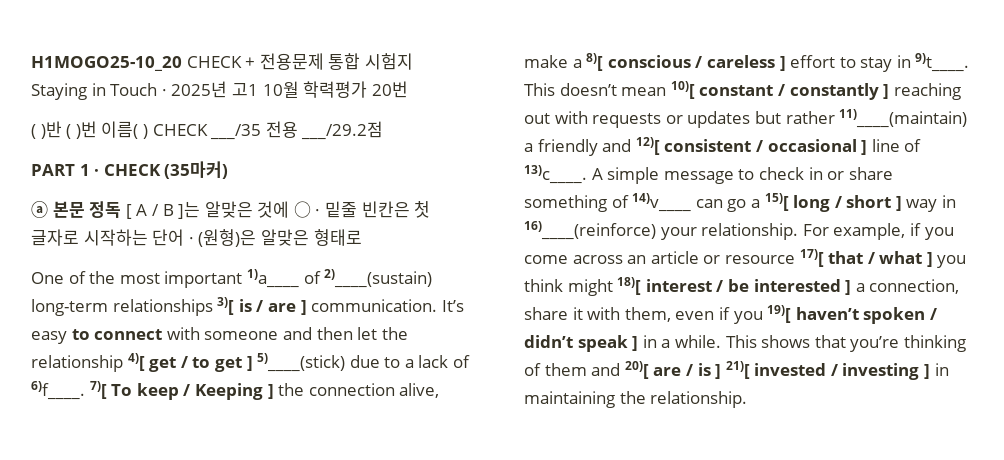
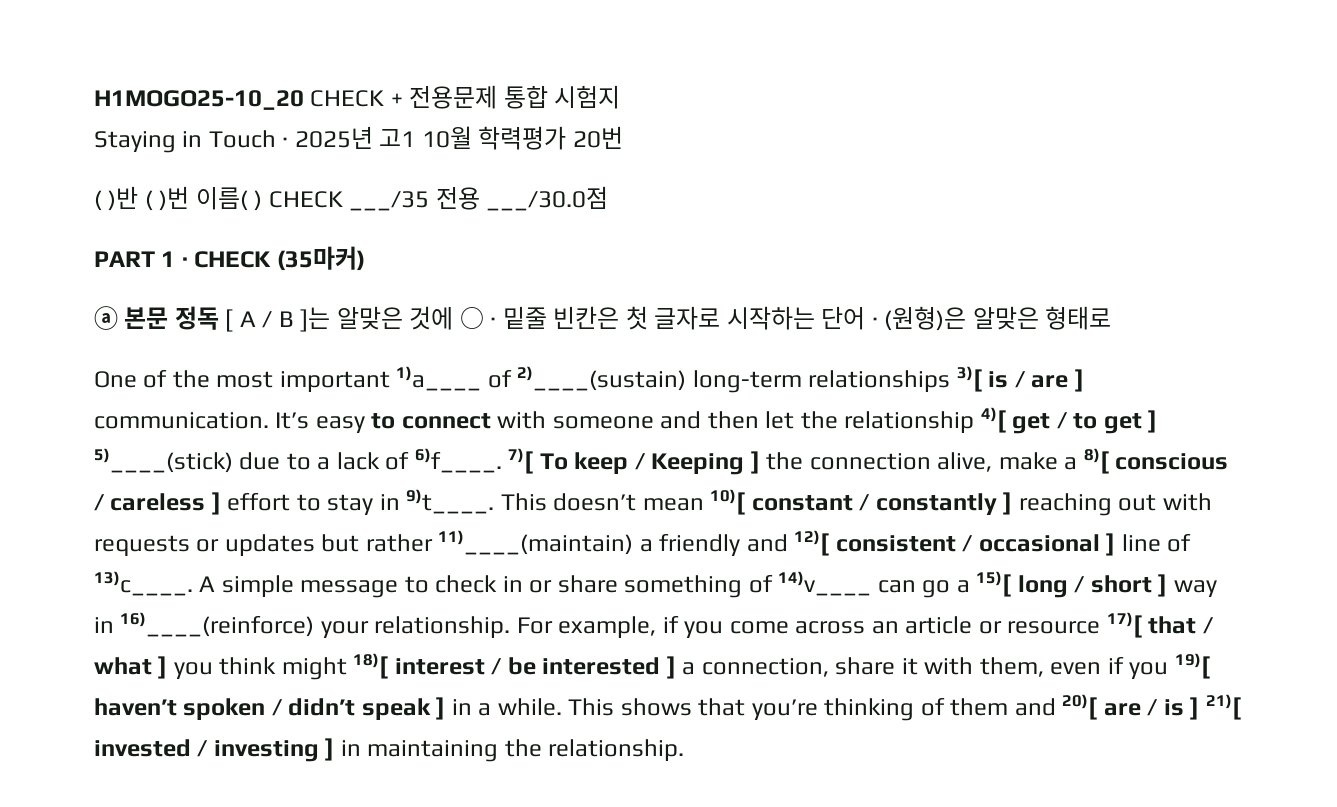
[301,121,384,140] ___/29.2점 -> [486,186,609,211] ___/30.0점

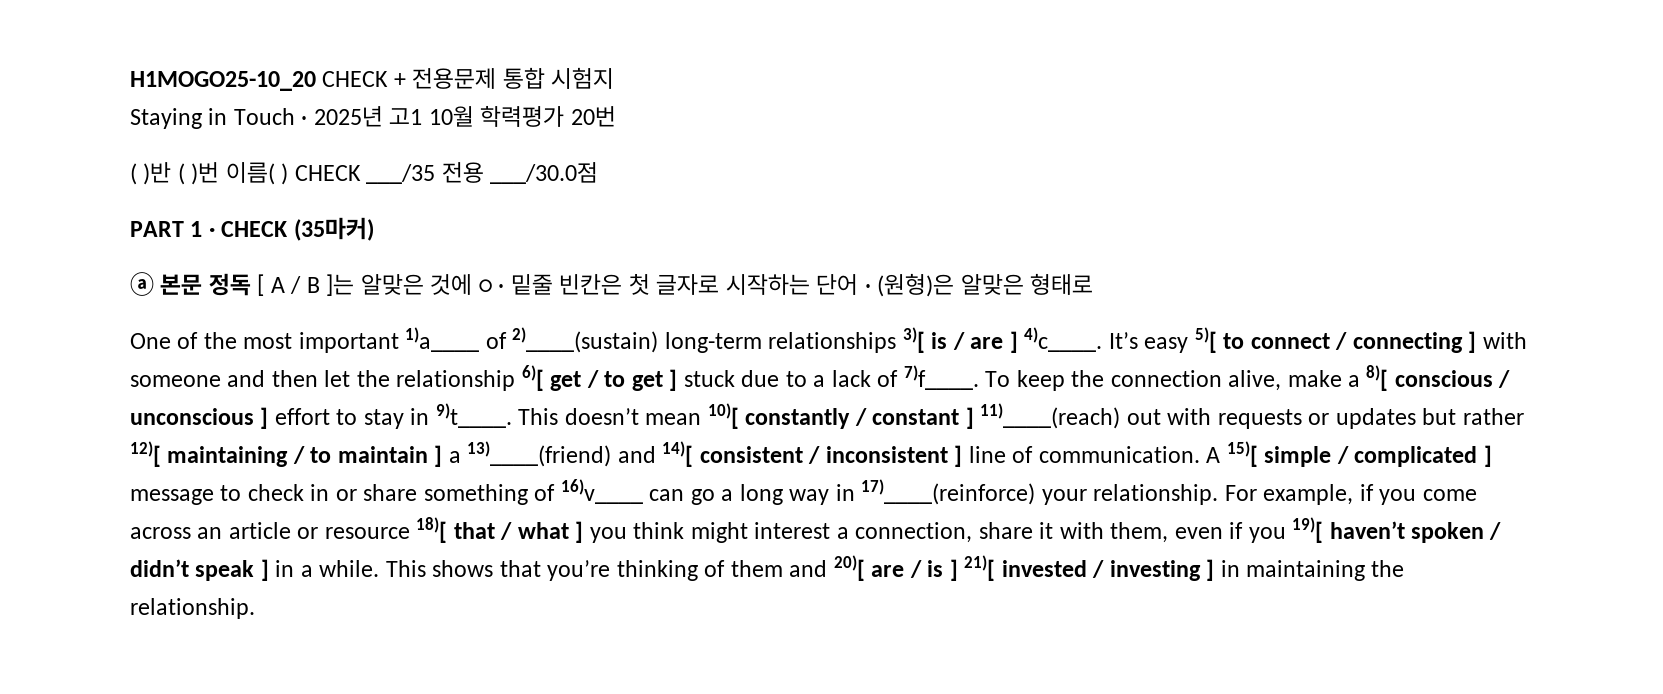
[94,412,269,429] communication. -> [1024,327,1103,352] 4)c____.
(365, 424) none -> [1194,327,1217,353] 5)[
(491, 421) none -> [1335,331,1477,353] / connecting ]
[980,407,1006,433] 4)[ -> [521,365,544,391] 6)[
[94,448,233,473] 5)____(stick) -> [683,370,735,387] stuck
[414,448,760,475] 6)f____. 7)[ To keep / Keeping ] -> [903,365,1065,391] 7)f____. To keep
[110,493,206,511] careless -> [130,408,254,425] unconscious
[751,492,1112,516] constant / constantly ] reaching -> [745,403,1121,429] constantly / constant ] 11)____(reach)
[438,530,830,556] 11)____(maintain) a friendly and 12)[ -> [130,441,694,467] 12)[ maintaining / to maintain ] a 13)____(friend) and 14)[
[978,534,1100,552] occasional -> [825,446,948,463] inconsistent
[94,571,294,597] 13)c____. A simple -> [1038,441,1492,467] communication. A 15)[ simple / complicated ]
[778,571,872,596] 14)v____ -> [560,479,643,504] 16)v____
[976,571,1168,598] 15)[ long / short ] -> [739,484,783,505] long
[120,612,315,637] 16)____(reinforce) -> [861,479,1036,505] 17)____(reinforce)
[1106,612,1142,638] 17)[ -> [416,517,448,543] 18)[
[353,653,676,679] 18)[ interest / be interested ] -> [754,522,831,539] interest

